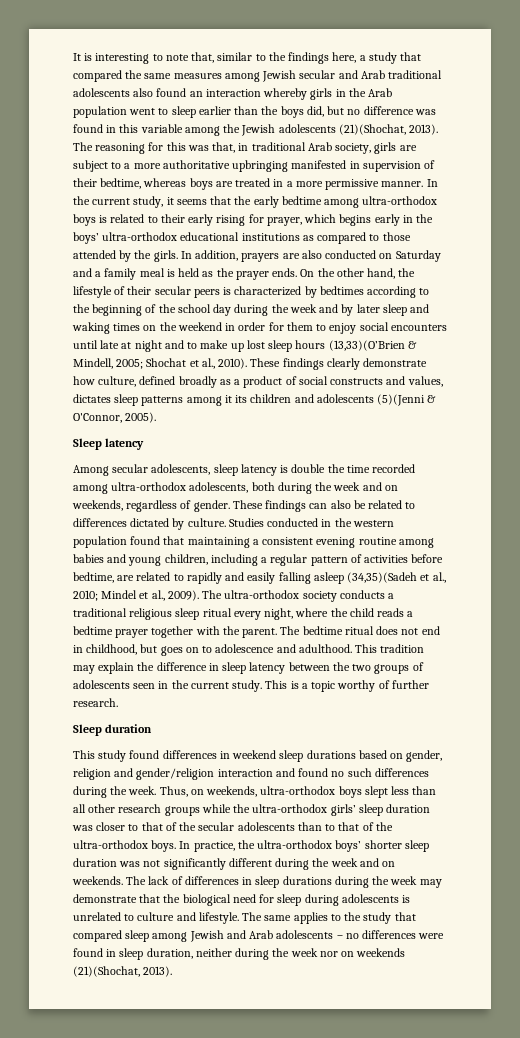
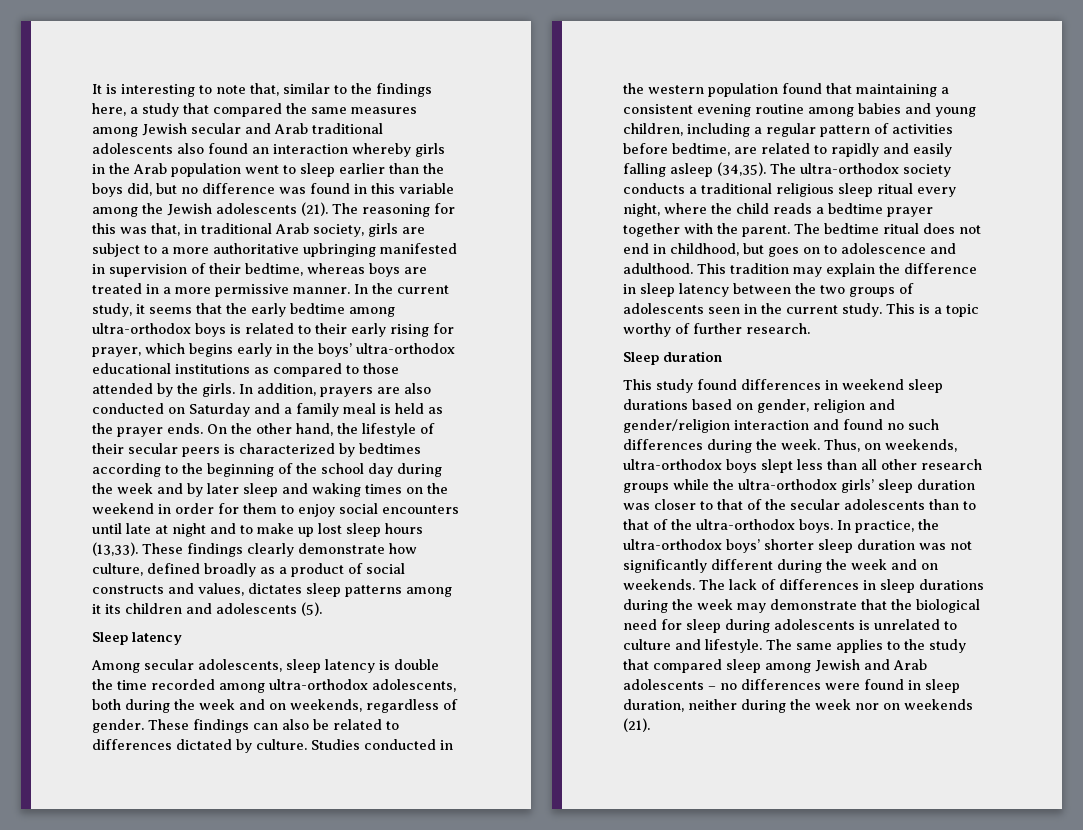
[338,124,439,135] (21)(Shochat, 2013). -> [301,202,328,216] (21).
[328,340,417,351] [73,358,248,369] (13,33)(O’Brien & Mindell, 2005; Shochat et al., 2010). -> [92,542,138,556] (13,33).
[377,394,437,406] [73,412,157,423] (5)(Jenni & O'Connor, 2005). -> [301,602,322,616] (5).
[347,572,446,583] [73,590,199,601] (34,35)(Sadeh et al., 2010; Mindel et al., 2009). -> [717,162,766,176] (34,35).
[73,966,173,977] (21)(Shochat, 2013). -> [623,718,650,732] (21).

